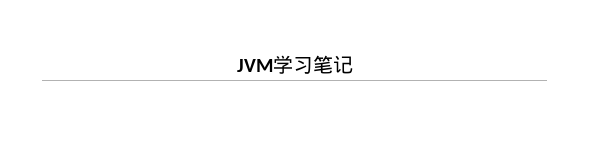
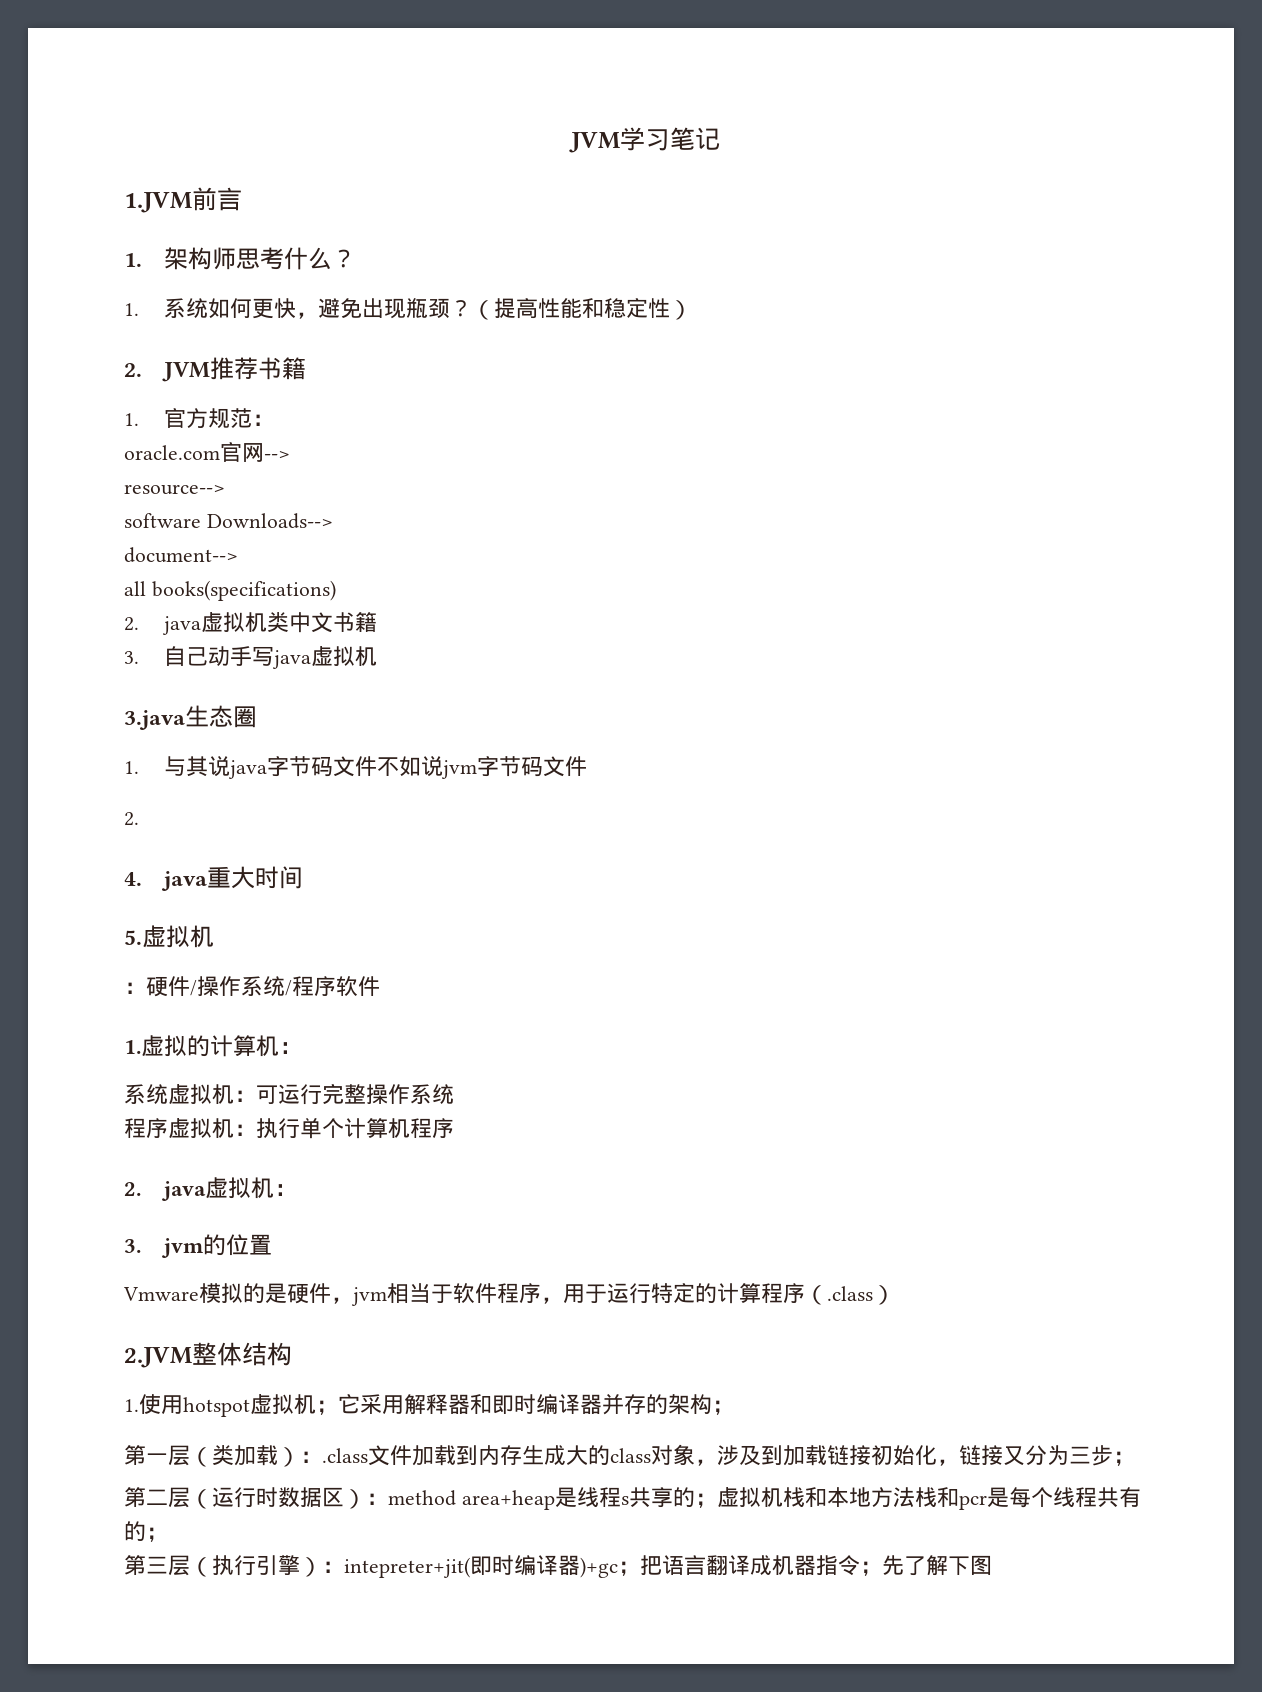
(353, 64) none -> [124,187,242,213] [124,247,357,270] [124,298,693,320] [124,357,307,382] [124,408,275,429] [124,442,290,462] [124,484,225,495] [124,513,333,529] [124,547,238,563] [124,580,336,601] [124,612,378,635] [124,646,378,669] [124,705,257,730] [124,756,588,779] [124,812,139,826] [124,866,304,891] [124,925,214,948] [124,976,380,997] [124,1035,302,1057] [124,1083,454,1105] [124,1118,454,1139] [124,1177,298,1201] [124,1234,273,1258] [123,1283,895,1306] [124,1342,292,1368] [124,1394,734,1417] [124,1444,1135,1467] [124,1487,1141,1510] [124,1521,168,1542] [124,1555,992,1578] // 1.JVM前言 // 1.架构师思考什么？ // 1.系统如何更快，避免出现瓶颈？（提高性能和稳定性） // 2. JVM推荐书籍 // 1.官方规范： // oracle.com官网--> // resource--> // software Downloads--> // document--> // all books(specifications) // 2. java虚拟机类中文书籍 // 3.自己动手写java虚拟机 // 3.java生态圈 // 1.与其说java字节码文件不如说jvm字节码文件 // 2. // 4. java重大时间 // 5.虚拟机 // ：硬件/操作系统/程序软件 // 1.虚拟的计算机： // 系统虚拟机：可运行完整操作系统 // 程序虚拟机：执行单个计算机程序 // 2. java虚拟机： // 3. jvm的位置 // Vmware模拟的是硬件，jvm相当于软件程序，用于运行特定的计算程序（.class） // 2.JVM整体结构 // 1.使用hotspot虚拟机；它采用解释器和即时编译器并存的架构； // 第一层（类加载）：.class文件加载到内存生成大的class对象，涉及到加载链接初始化，链接又分为三步； // 第二层（运行时数据区）：method area+heap是线程s共享的；虚拟机栈和本地方法栈和pcr是每个线程共有的； // 第三层（执行引擎）：intepreter+jit(即时编译器)+gc；把语言翻译成机器指令；先了解下图

